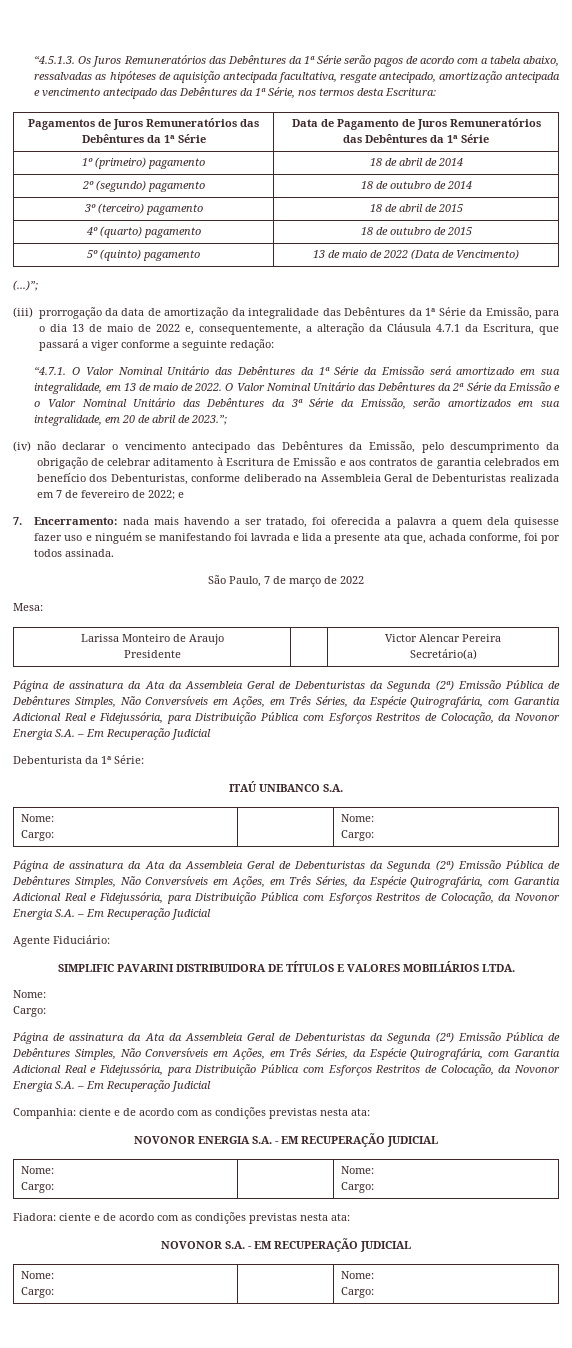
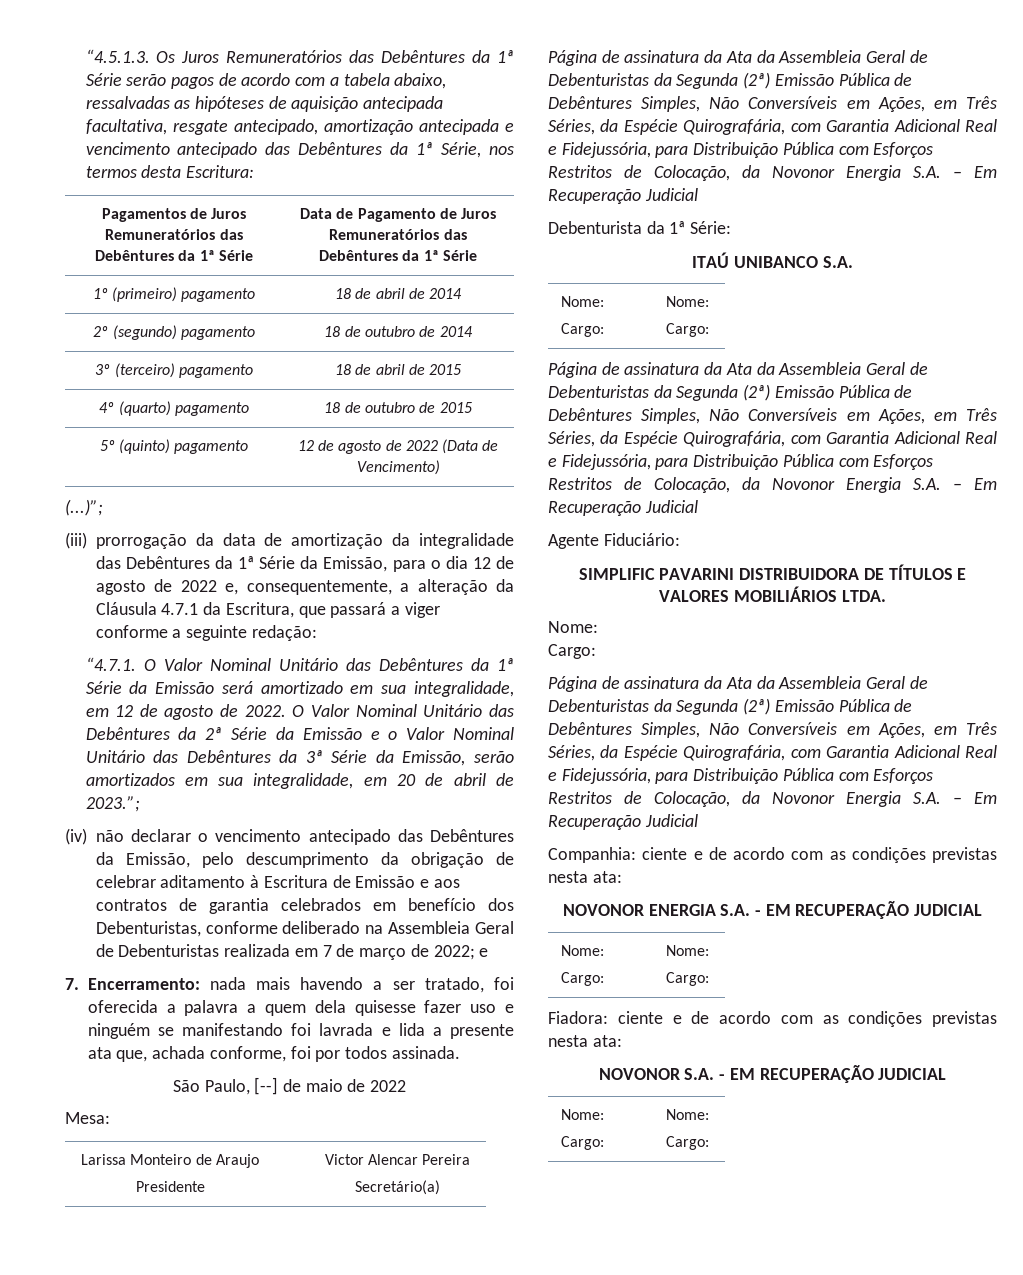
[313,250,367,258] 13 de maio -> [297,440,382,454] 12 de agosto
[71,324,133,332] 13 de maio -> [472,556,515,569] [95,580,146,595] 12 de agosto
[123,383,178,391] 13 de maio -> [115,704,214,720] 12 de agosto
[80,490,129,498] fevereiro -> [359,948,407,960] março
[264,576,321,587] 7 de março -> [254,1077,343,1095] [--] de maio

